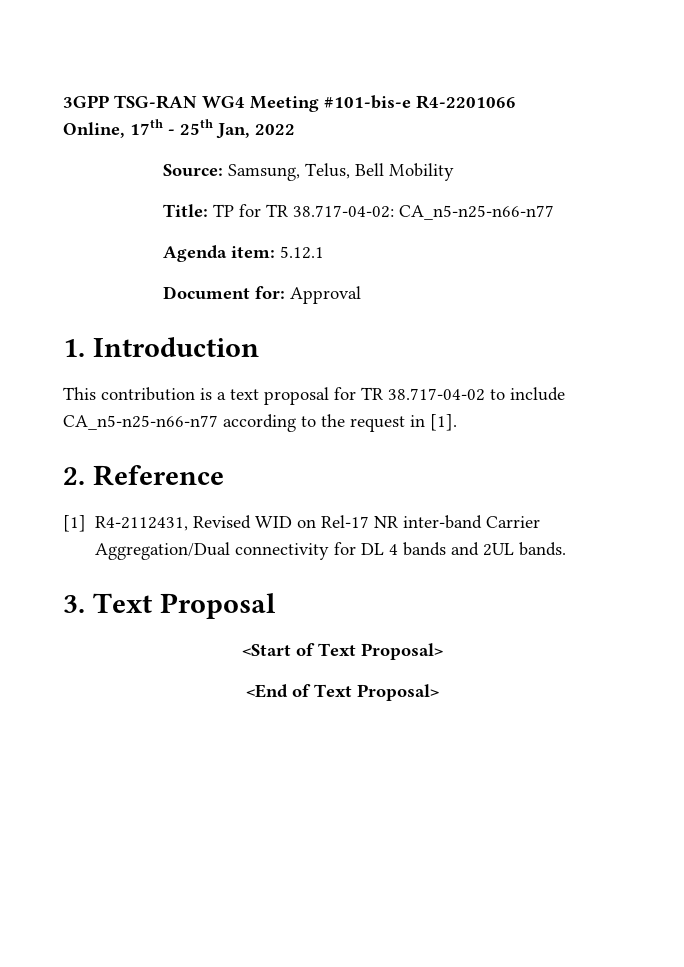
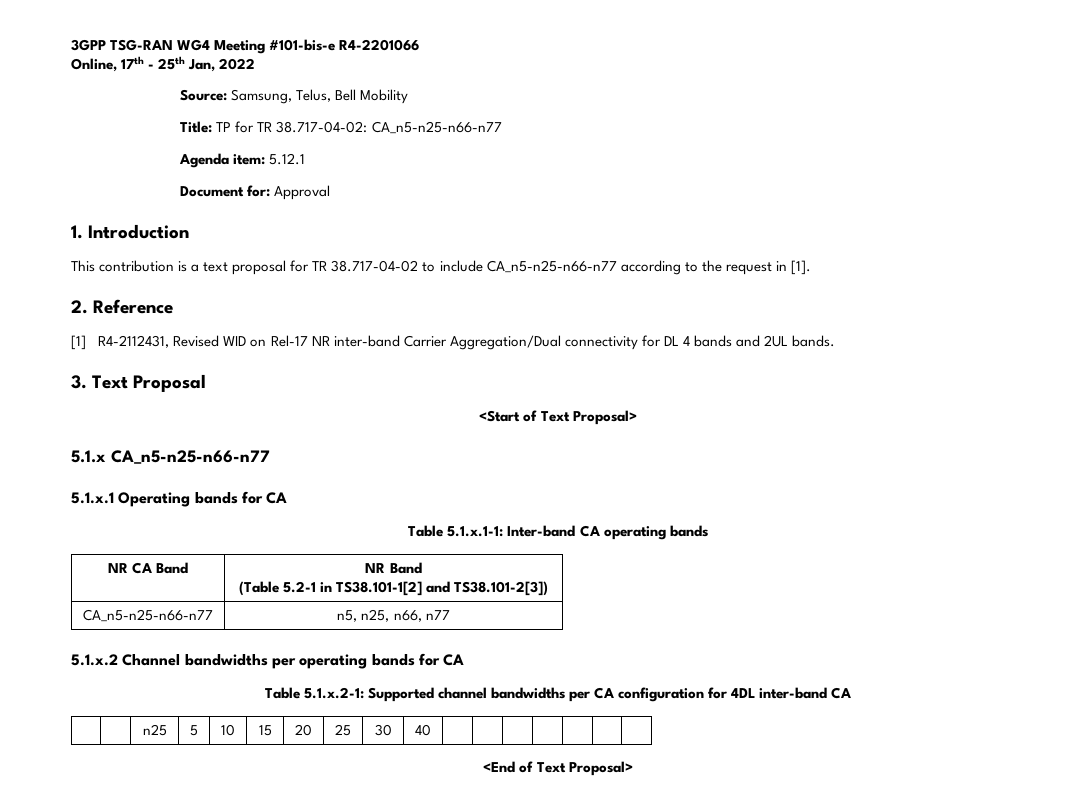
(443, 651) none -> [71,450,270,464] [71,491,288,507] [408,525,708,540] [107,562,189,574] [365,562,422,574] [238,581,549,596] [83,609,213,622] [337,609,450,622] [71,653,465,669] [264,687,852,702] [142,724,167,736] [190,725,198,736] [221,724,235,736] [258,725,272,736] [295,724,312,736] [335,724,351,736] [374,724,392,736] [415,724,431,736] // 5.1.x CA_n5-n25-n66-n77 // 5.1.x.1 Operating bands for CA // Table 5.1.x.1-1: Inter-band CA operating bands // NR CA Band | NR Band // (Table 5.2-1 in TS38.101-1[2] and TS38.101-2[3]) // CA_n5-n25-n66-n77 | n5, n25, n66, n77 // 5.1.x.2 Channel bandwidths per operating bands for CA // Table 5.1.x.2-1: Supported channel bandwidths per CA configuration for 4DL inter-band CA // | | n25 | 5 | 10 | 15 | 20 | 25 | 30 | 40 | | | | | | |

